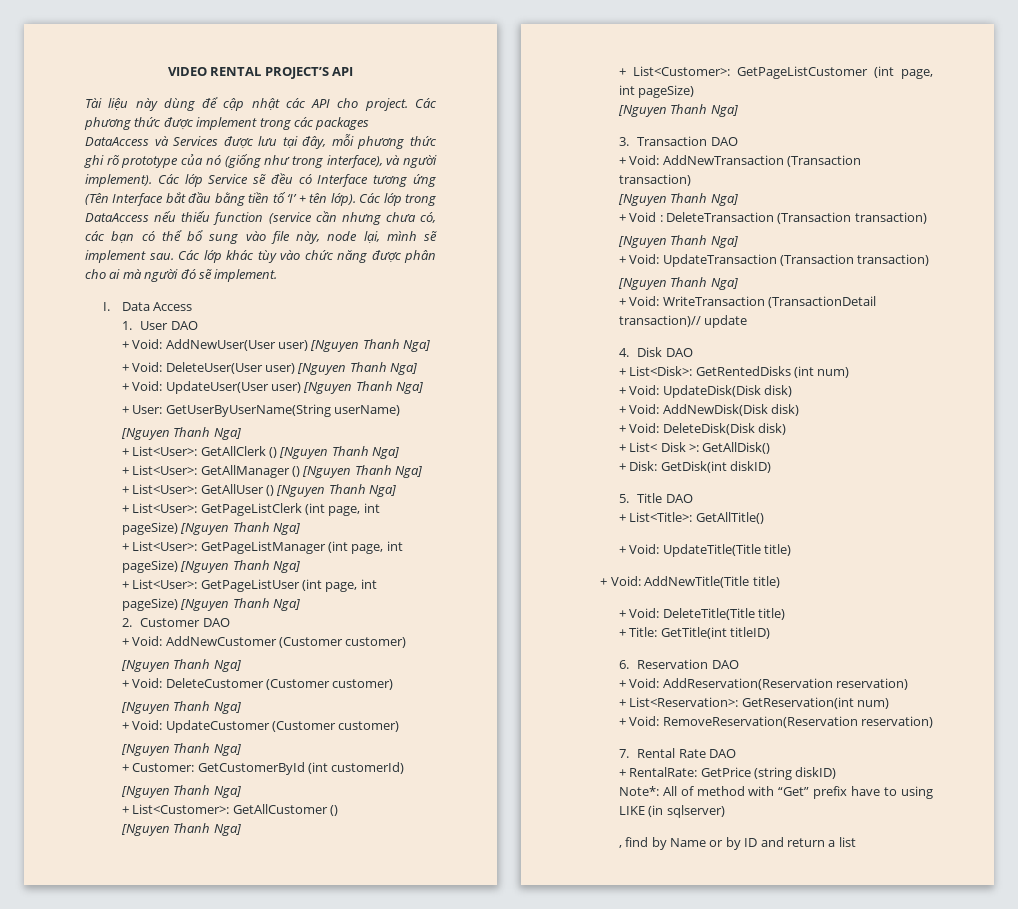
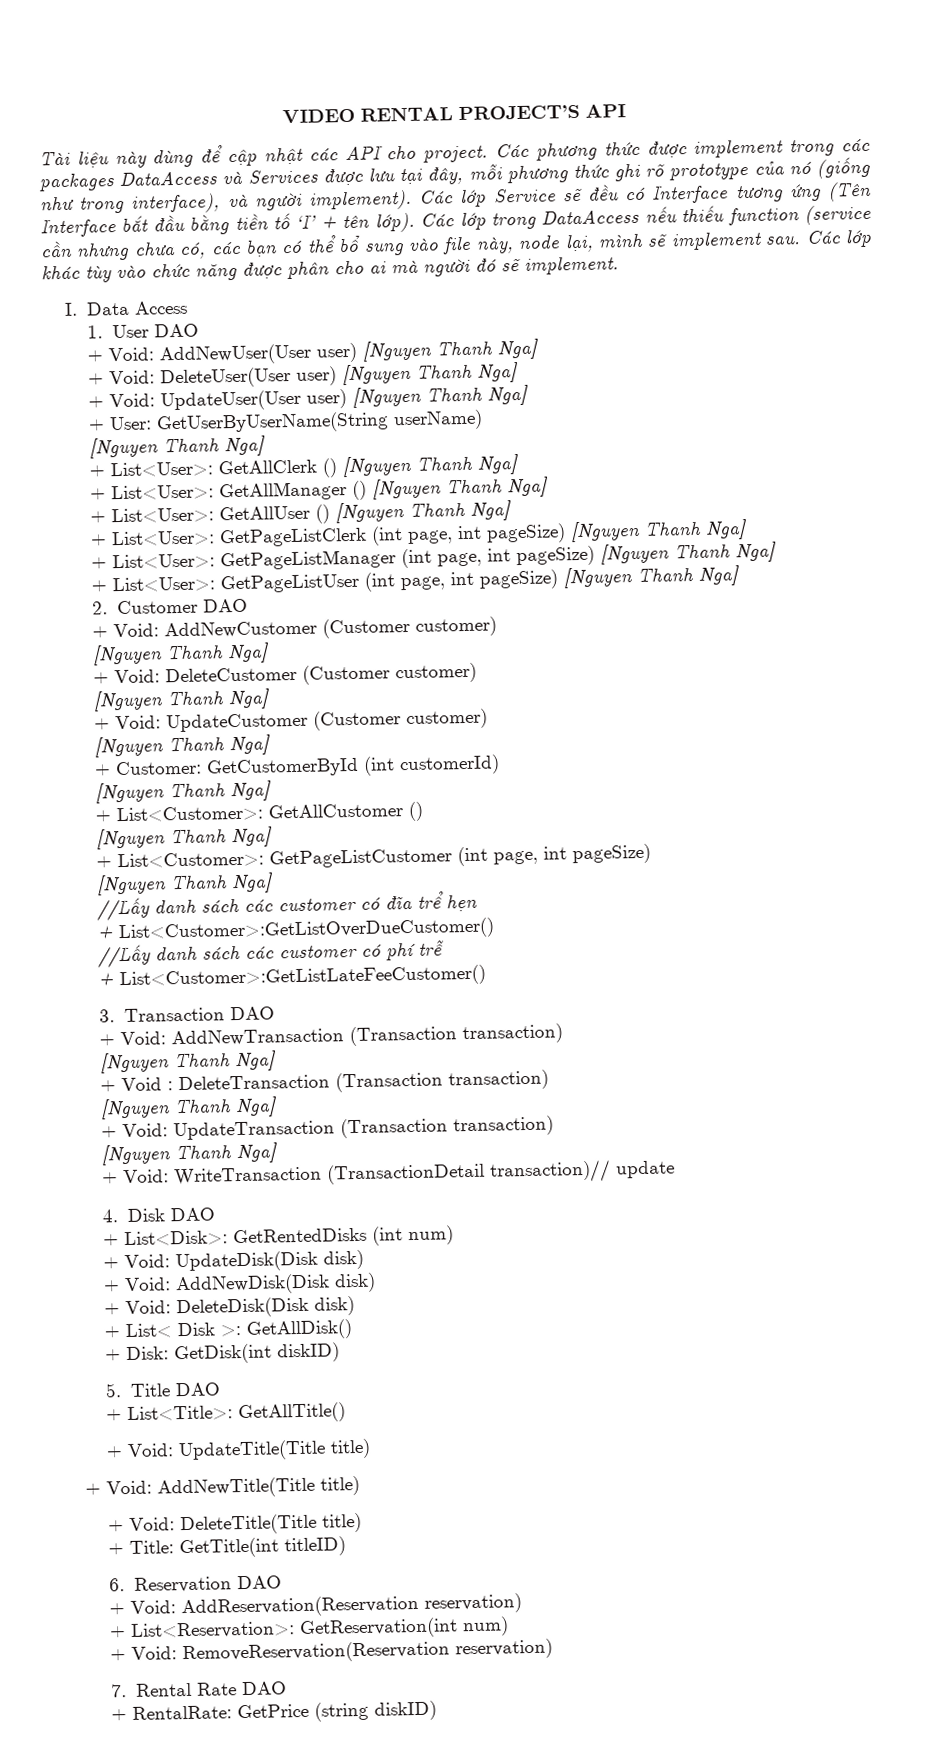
(738, 111) none -> [97,891,479,921] [97,917,496,944] [98,940,445,968] [98,964,487,991] // //Lấy danh sách các customer có đĩa trể hẹn // + List<Customer>:GetListOverDueCustomer() // //Lấy danh sách các customer có phí trễ // + List<Customer>:GetListLateFeeCustomer()
[618,786,933,799] [618,805,725,818] [618,837,856,850] // Note*: All of method with “Get” prefix have to using LIKE (in sqlserver) // , find by Name or by ID and return a list -> (438, 1710) none

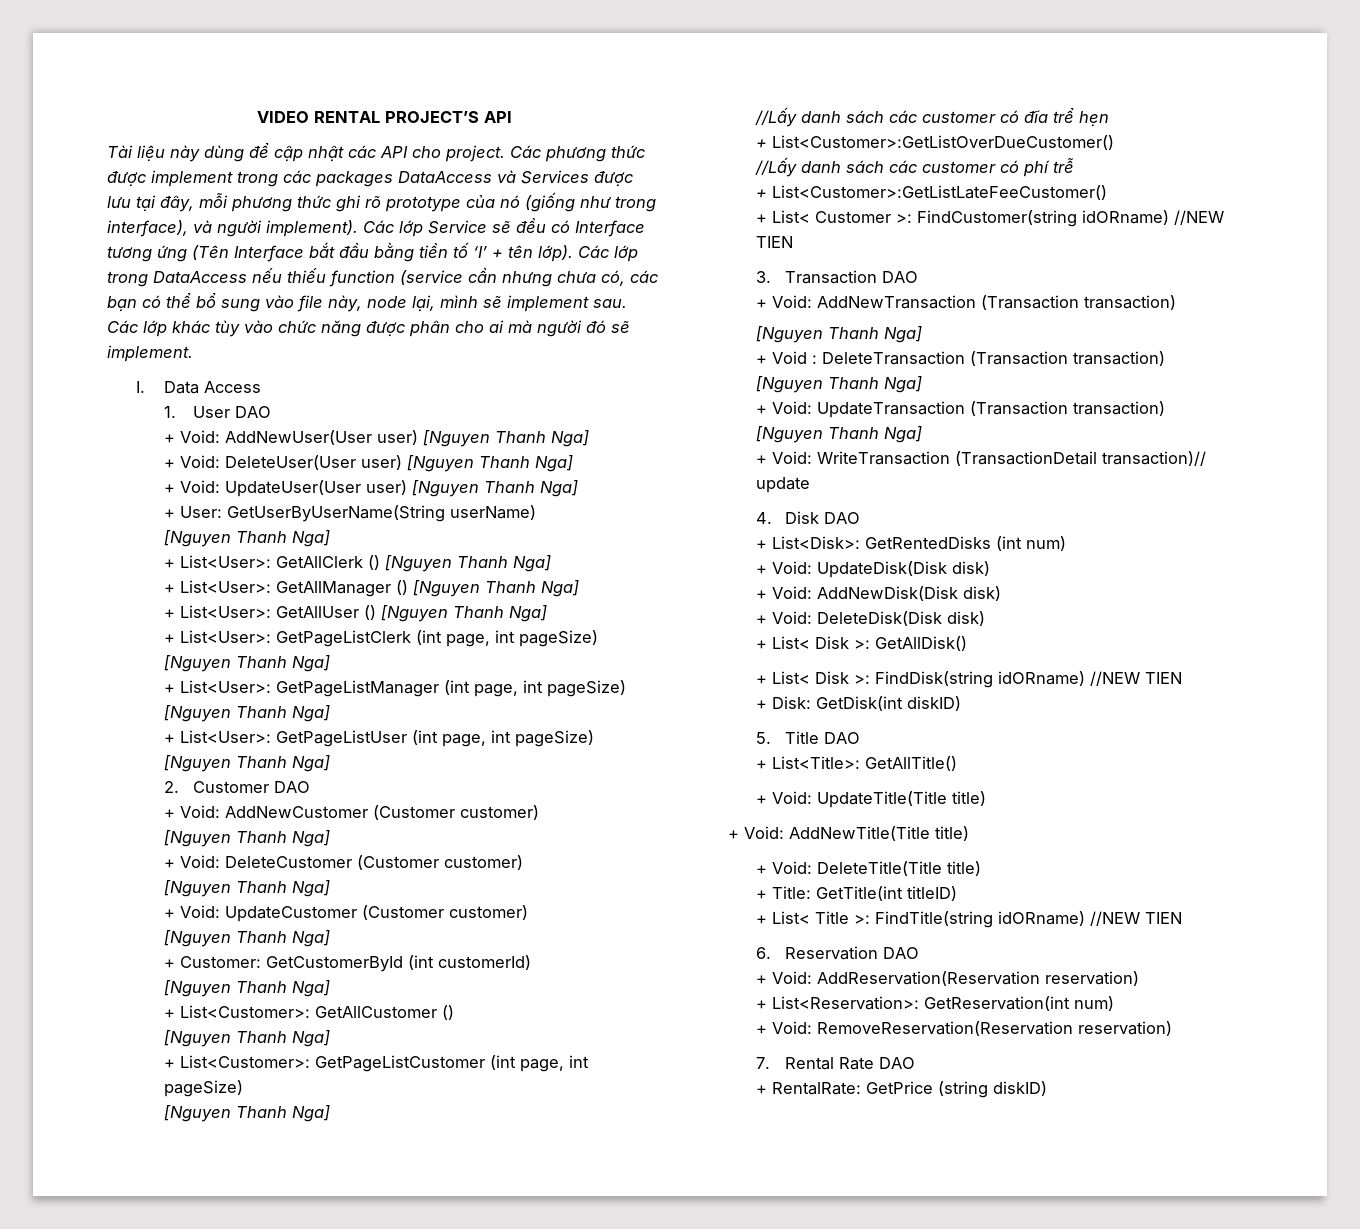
(487, 977) none -> [756,210,1225,227] [756,236,794,248] // + List< Customer >: FindCustomer(string idORname) //NEW TIEN
(354, 1329) none -> [756,671,1183,688] // + List< Disk >: FindDisk(string idORname) //NEW TIEN
(347, 1546) none -> [756,911,1183,928] // + List< Title >: FindTitle(string idORname) //NEW TIEN

